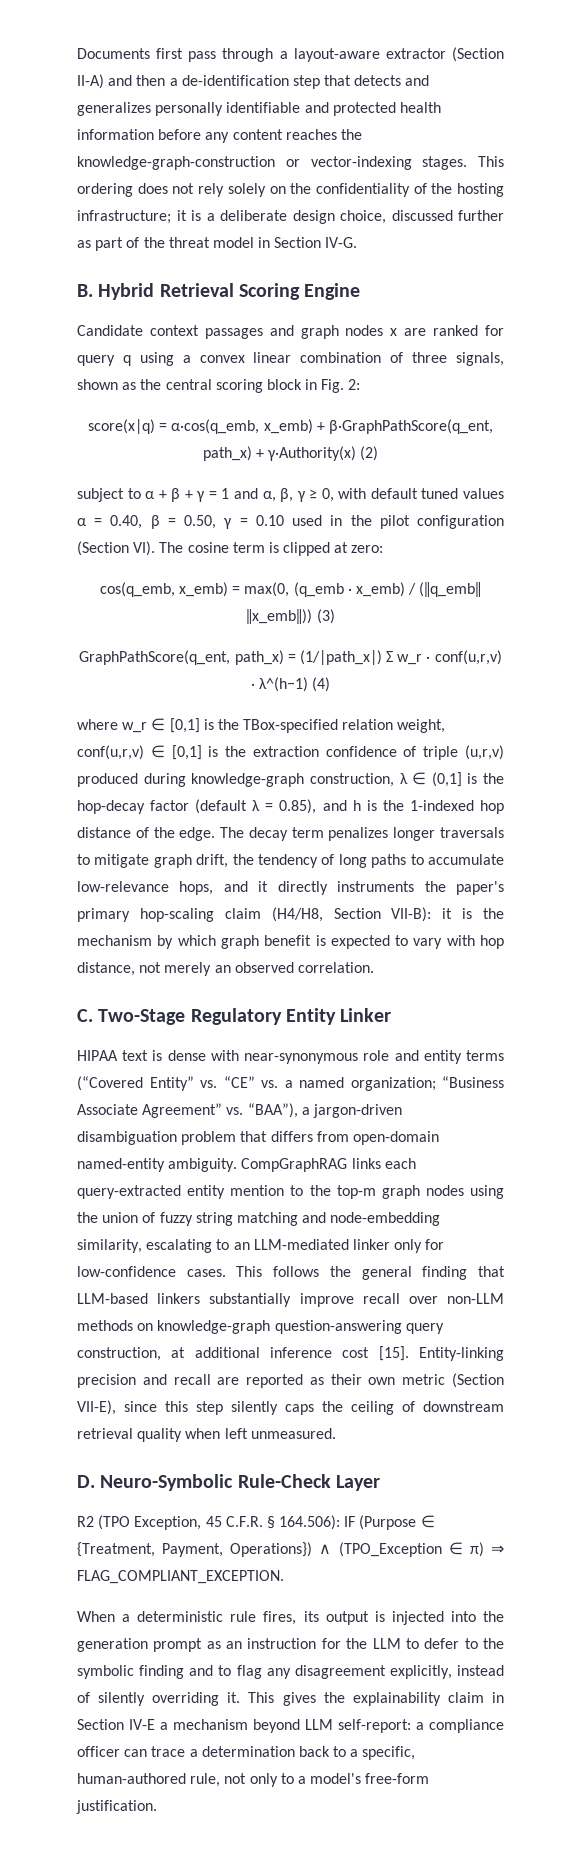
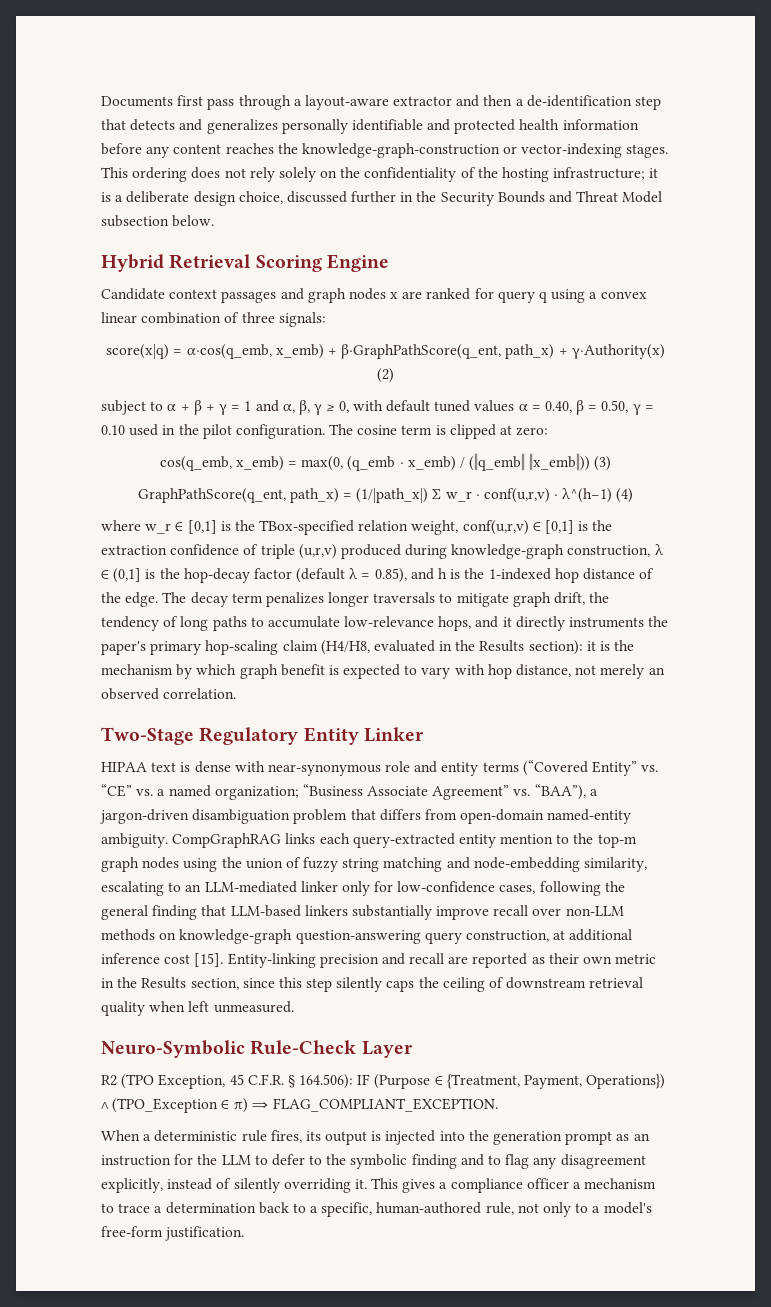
[452,47,504,62] [77,74,104,89] (Section II-A) -> (453, 101) none
[77,237,358,251] [77,284,93,297] as part of the threat model in Section IV-G. // B. -> [400,191,663,206] [101,215,215,227] in the Security Bounds and Threat Model subsection below. //
[456,352,505,366] [77,379,361,393] signals, shown as the central scoring block in Fig. 2: -> [278,312,326,327] signals:
[416,515,504,529] [77,541,156,556] configuration (Section VI). -> [235,424,325,439] configuration.
[333,907,432,922] Section VII-B): -> [373,640,583,655] evaluated in the Results section):
[77,1009,93,1022] C. -> (237, 693) none
[186,1266,320,1277] cases. This follows -> [499,881,601,896] cases, following
[451,1373,504,1388] [77,1400,116,1415] (Section VII-E), -> [101,977,239,990] in the Results section,
[77,1475,95,1488] D. -> (294, 1007) none
[323,1692,504,1706] [77,1719,504,1733] [77,1746,148,1757] the explainability claim in Section IV-E a mechanism beyond LLM self-report: a compliance officer can -> [439,1178,657,1193] [101,1203,114,1213] a compliance officer a mechanism to

